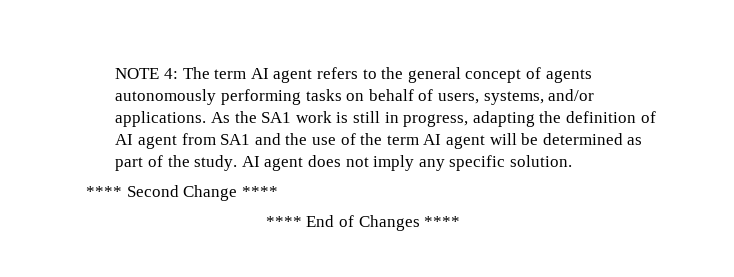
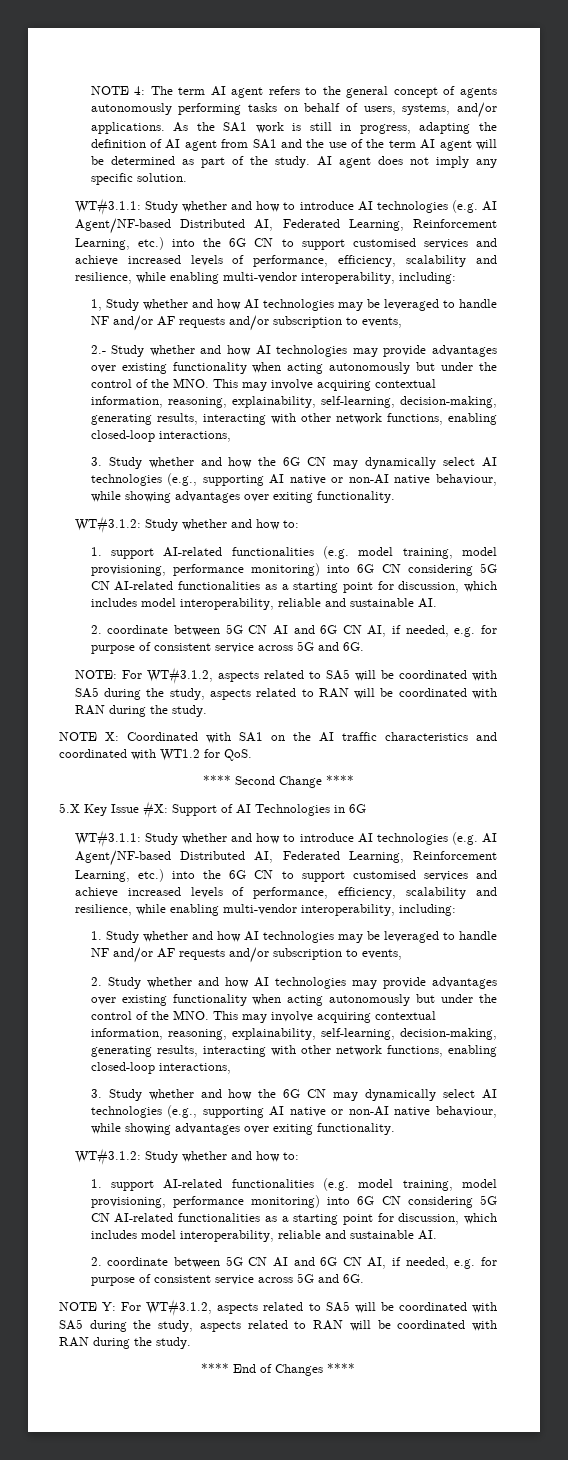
[86,185,278,201] **** Second Change **** -> [74,198,497,215] [74,218,497,234] [74,237,497,250] [74,255,498,267] [74,272,456,284] [90,299,498,311] [90,315,402,331] [90,345,497,357] [90,362,497,374] [90,378,436,391] [90,396,497,408] [90,413,497,425] [90,430,231,442] [90,457,497,469] [90,473,497,486] [90,491,395,503] [74,516,299,533] [90,546,497,559] [90,563,497,576] [90,581,497,593] [90,598,437,610] [90,624,497,637] [90,641,364,654] [74,667,498,684] [74,687,498,700] [74,705,207,717] [59,732,497,743] [59,749,252,761] [202,775,354,788] [59,801,366,818] [74,830,497,847] [74,850,497,866] [74,869,497,882] [74,887,498,899] [74,904,456,916] [90,931,498,943] [90,947,402,963] [90,977,497,989] [90,994,497,1006] [90,1010,436,1023] [90,1028,497,1040] [90,1045,497,1057] [90,1062,231,1074] [90,1089,497,1101] [90,1105,497,1118] [90,1123,395,1135] [74,1148,299,1165] [90,1178,497,1191] [90,1195,497,1208] [90,1213,497,1225] [90,1230,437,1242] [90,1256,497,1269] [90,1273,364,1286] [59,1299,497,1316] [59,1319,497,1332] [59,1337,191,1349] WT#3.1.1: Study whether and how to introduce AI technologies (e.g. AI Agent/NF-based Distributed AI, Federated Learning, Reinforcement Learning, etc.) into the 6G CN to support customised services and achieve increased levels of performance, efficiency, scalability and resilience, while enabling multi-vendor interoperability, including: // 1, Study whether and how AI technologies may be leveraged to handle NF and/or AF requests and/or subscription to events, // 2.- Study whether and how AI technologies may provide advantages over existing functionality when acting autonomously but under the control of the MNO. This may involve acquiring contextual information, reasoning, explainability, self-learning, decision-making, generating results, interacting with other network functions, enabling closed-loop interactions, // 3. Study whether and how the 6G CN may dynamically select AI technologies (e.g., supporting AI native or non-AI native behaviour, while showing advantages over exiting functionality. // WT#3.1.2: Study whether and how to: // 1. support AI-related functionalities (e.g. model training, model provisioning, performance monitoring) into 6G CN considering 5G CN AI-related functionalities as a starting point for discussion, which includes model interoperability, reliable and sustainable AI. // 2. coordinate between 5G CN AI and 6G CN AI, if needed, e.g. for purpose of consistent service across 5G and 6G. // NOTE: For WT#3.1.2, aspects related to SA5 will be coordinated with SA5 during the study, aspects related to RAN will be coordinated with RAN during the study. // NOTE X: Coordinated with SA1 on the AI traffic characteristics and coordinated with WT1.2 for QoS. // **** Second Change **** // 5.X Key Issue #X: Support of AI Technologies in 6G // WT#3.1.1: Study whether and how to introduce AI technologies (e.g. AI Agent/NF-based Distributed AI, Federated Learning, Reinforcement Learning, etc.) into the 6G CN to support customised services and achieve increased levels of performance, efficiency, scalability and resilience, while enabling multi-vendor interoperability, including: // 1. Study whether and how AI technologies may be leveraged to handle NF and/or AF requests and/or subscription to events, // 2. Study whether and how AI technologies may provide advantages over existing functionality when acting autonomously but under the control of the MNO. This may involve acquiring contextual information, reasoning, explainability, self-learning, decision-making, generating results, interacting with other network functions, enabling closed-loop interactions, // 3. Study whether and how the 6G CN may dynamically select AI technologies (e.g., supporting AI native or non-AI native behaviour, while showing advantages over exiting functionality. // WT#3.1.2: Study whether and how to: // 1. support AI-related functionalities (e.g. model training, model provisioning, performance monitoring) into 6G CN considering 5G CN AI-related functionalities as a starting point for discussion, which includes model interoperability, reliable and sustainable AI. // 2. coordinate between 5G CN AI and 6G CN AI, if needed, e.g. for purpose of consistent service across 5G and 6G. // NOTE Y: For WT#3.1.2, aspects related to SA5 will be coordinated with SA5 during the study, aspects related to RAN will be coordinated with RAN during the study.

